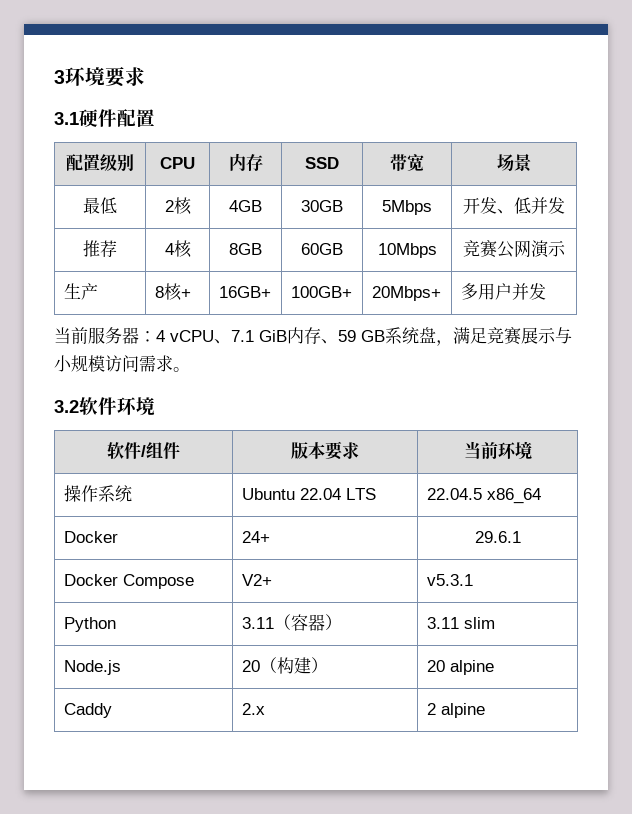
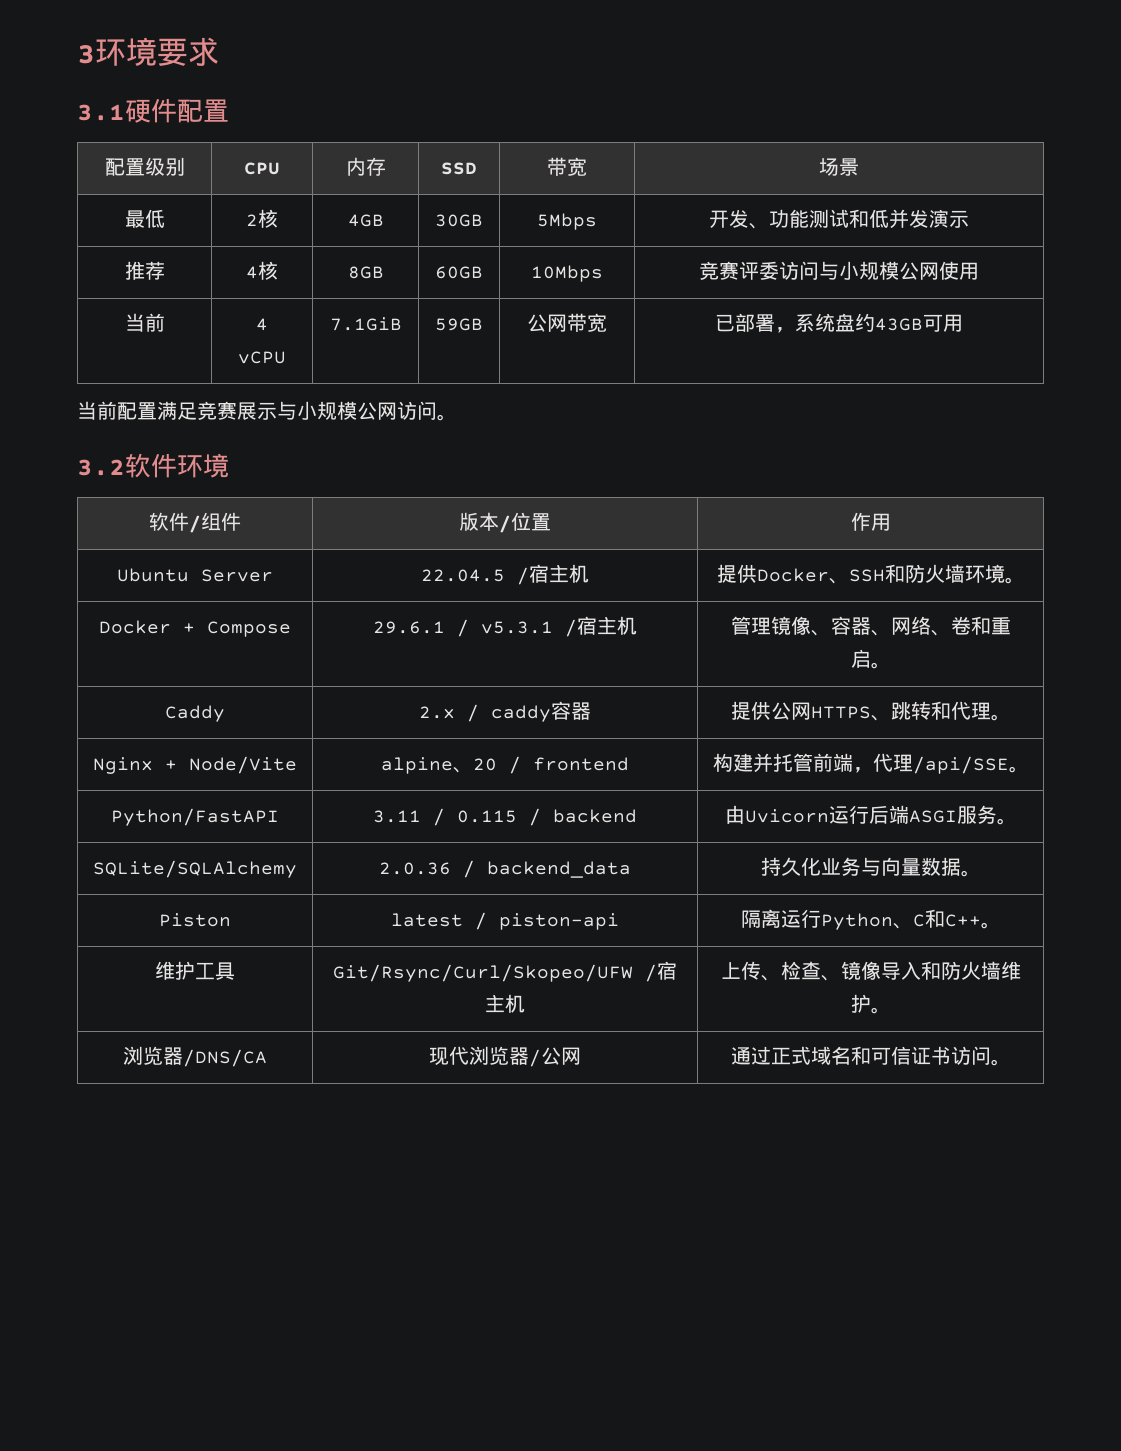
(514, 211) none -> [768,209,869,228] 功能测试和
(565, 205) none -> [928,209,969,228] 演示
[497,240,566,258] [63,283,98,300] [154,283,191,301] [218,286,271,298] [290,286,352,298] [371,286,441,301] [460,283,546,300] [54,327,453,346] 公网演示 // 生产 | 8核+ | 16GB+ | 100GB+ | 20Mbps+ | 多用户并发 // 当前服务器：4 vCPU、7.1 GiB内存、59 GB系统盘， -> [738,261,979,280] [124,313,165,332] [256,318,268,331] [238,351,286,364] [329,317,402,331] [435,318,483,331] [527,313,607,332] [714,313,963,333] [77,401,157,420] 评委访问与小规模公网使用 // 当前 | 4 vCPU | 7.1GiB | 59GB | 公网带宽 | 已部署，系统盘约43GB可用 // 当前配置
[105,355,173,372] 访问需求 -> [357,401,437,420] 公网访问
[325,441,359,460] [463,441,532,460] [63,485,132,502] [241,488,376,500] [426,488,541,504] [63,531,118,543] [241,531,270,543] 要求 | 当前环境 // 操作系统 | Ubuntu 22.04 LTS | 22.04.5 x86_64 // Docker | 24+ -> [499,512,551,533] [850,512,891,531] [117,568,273,582] [421,564,589,585] [716,564,1025,584] [99,620,291,637] /位置 | 作用 // Ubuntu Server | 22.04.5 /宿主机 | 提供Docker、SSH和防火墙环境。 // Docker + Compose
[63,574,194,589] [241,574,272,586] [426,574,473,586] [63,617,116,632] [241,614,342,631] [426,617,495,629] [63,660,121,675] [241,657,328,674] [426,660,494,675] [63,703,112,718] [241,703,265,715] [426,703,485,718] // Docker Compose | V2+ | v5.3.1 // Python | 3.11（容器） | 3.11 slim // Node.js | 20（构建） | 20 alpine // Caddy | 2.x | 2 alpine -> [457,616,637,637] [730,616,1011,636] [850,649,891,669] [165,705,225,722] [419,701,591,722] [730,701,1011,721] [93,756,297,774] [381,756,629,774] [712,753,1029,774] [111,808,279,826] [373,808,637,826] [724,805,1017,825] [93,860,297,878] [379,860,631,878] [760,857,981,877] [159,913,231,927] [391,912,619,930] [740,909,1001,930] [155,961,235,980] [333,961,677,982] [485,994,525,1013] [720,961,1021,981] [850,994,891,1014] [123,1046,267,1067] [429,1046,581,1067] [730,1046,1011,1066] / v5.3.1 /宿主机 | 管理镜像、容器、网络、卷和重启。 // Caddy | 2.x / caddy容器 | 提供公网HTTPS、跳转和代理。 // Nginx + Node/Vite | alpine、20 / frontend | 构建并托管前端，代理/api/SSE。 // Python/FastAPI | 3.11 / 0.115 / backend | 由Uvicorn运行后端ASGI服务。 // SQLite/SQLAlchemy | 2.0.36 / backend_data | 持久化业务与向量数据。 // Piston | latest / piston-api | 隔离运行Python、C和C++。 // 维护工具 | Git/Rsync/Curl/Skopeo/UFW /宿主机 | 上传、检查、镜像导入和防火墙维护。 // 浏览器/DNS/CA | 现代浏览器/公网 | 通过正式域名和可信证书访问。

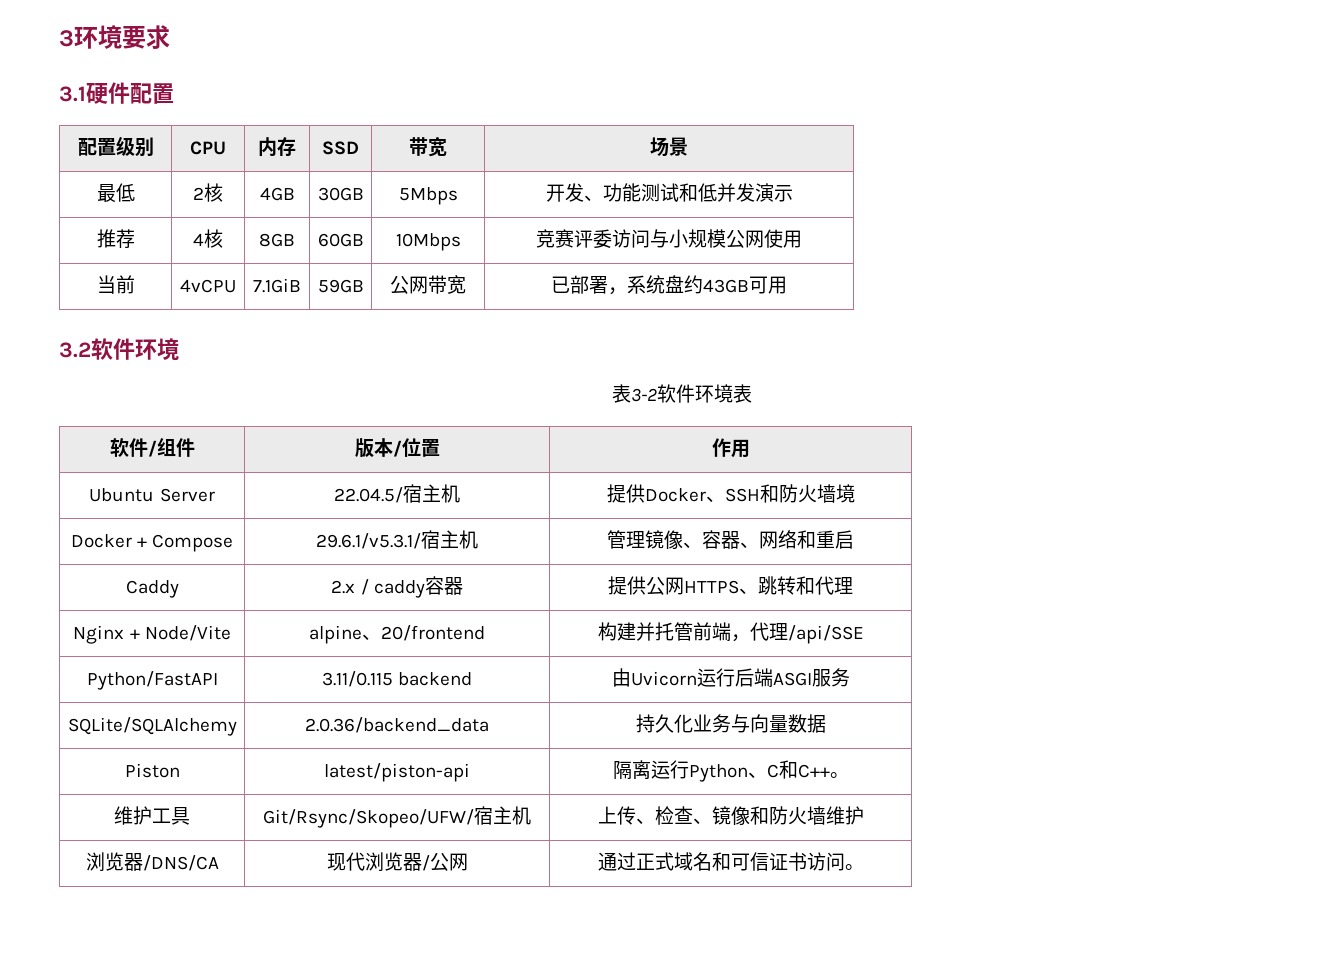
[256,318,268,331] [238,351,286,364] 4 vCPU -> [180,279,236,293] 4vCPU
[77,401,457,421] // 当前配置满足竞赛展示与小规模公网访问。 -> (787, 285) none
(229, 465) none -> [611,384,752,403] // 表3-2软件环境表
[421,567,529,585] 22.04.5 / -> [333,487,403,503] 22.04.5/
[964,564,1025,584] 环境。 -> [835,484,855,503] 境
[373,619,577,637] 29.6.1 / v5.3.1 / -> [316,533,421,549] 29.6.1/v5.3.1/
[930,616,971,636] 、卷 -> (797, 539) none
[870,662,891,669] 。 -> (854, 539) none
[990,714,1011,721] 。 -> (853, 585) none
[473,756,629,774] 20 / frontend -> [380,625,485,641] 20/frontend
[1008,766,1029,773] 。 -> (864, 634) none
[373,808,541,826] 3.11 / 0.115 / -> [321,671,393,687] 3.11/0.115
[996,818,1017,825] 。 -> (850, 677) none
[379,860,631,878] 2.0.36 / backend_data -> [305,717,489,733] 2.0.36/backend_data
[960,870,981,877] 。 -> (826, 723) none
[391,912,619,930] latest / piston-api -> [323,763,470,782] latest/piston-api
[333,964,657,982] Git/Rsync/Curl/Skopeo/UFW / -> [263,809,474,828] Git/Rsync/Skopeo/UFW/
[880,961,921,980] 导入 -> (750, 815) none
[870,1007,891,1014] 。 -> (864, 815) none

